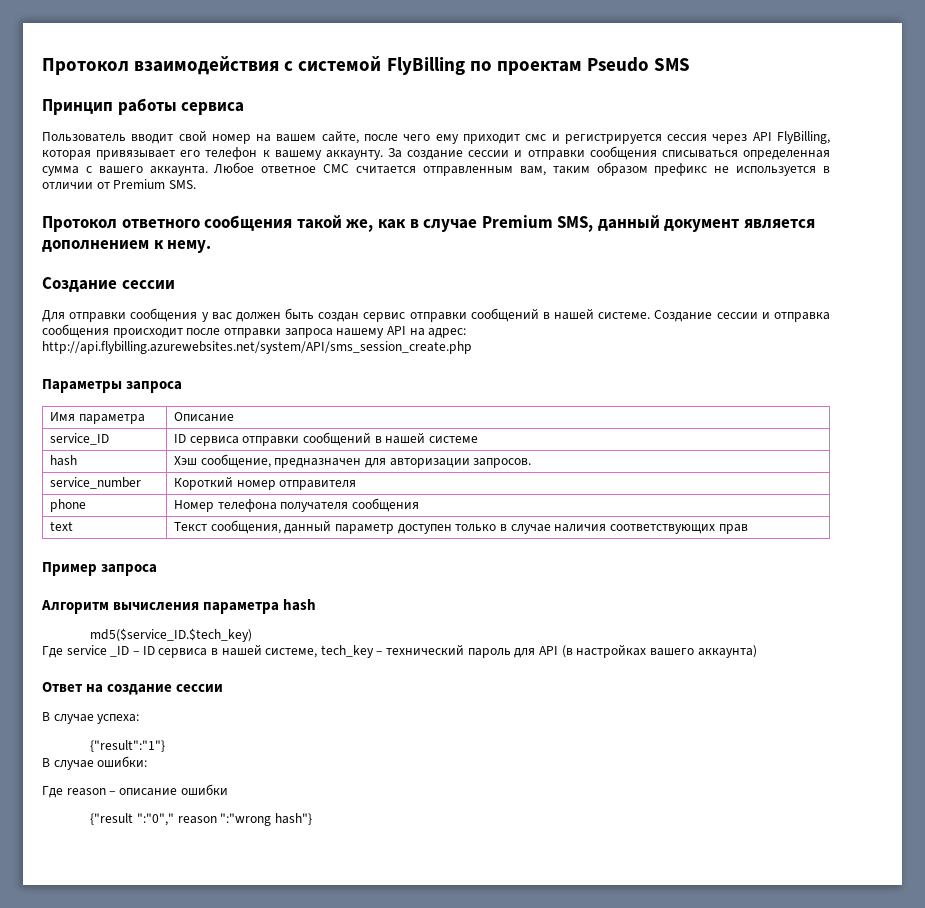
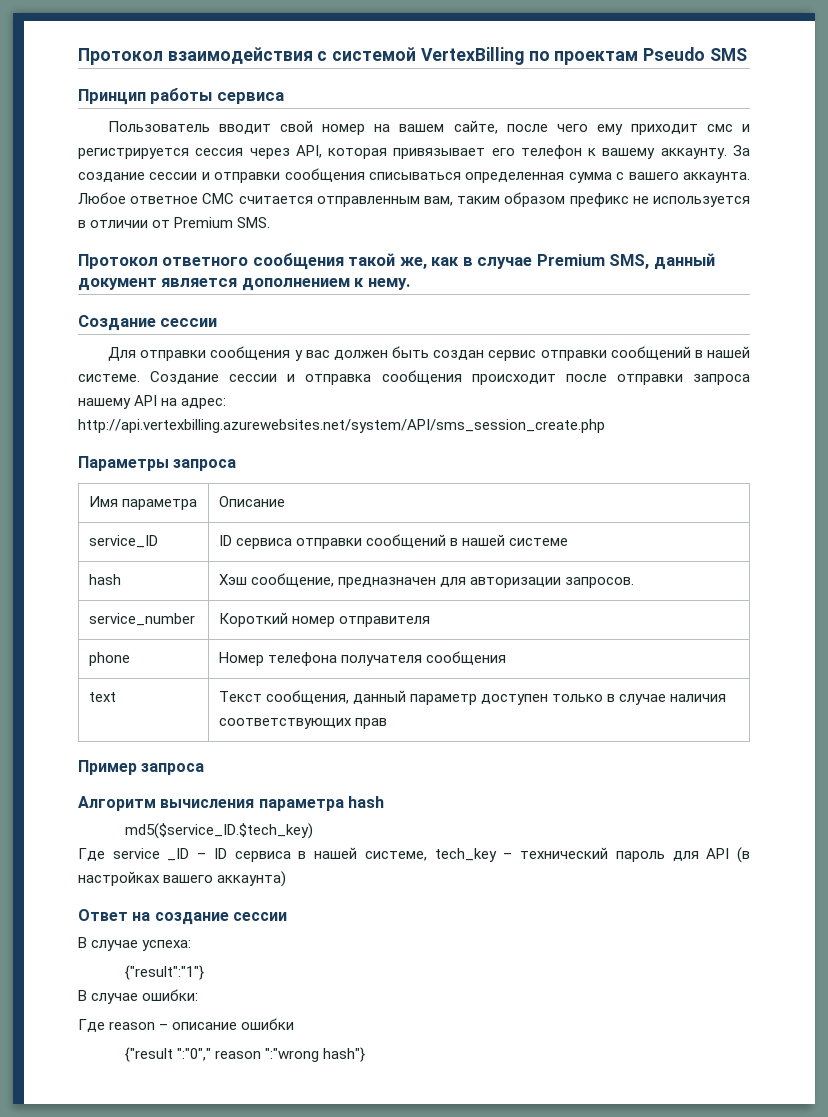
[386,57,465,75] FlyBilling -> [420,47,524,65] VertexBilling
[752,131,830,144] API FlyBilling, -> [295,145,322,158] API,
[42,341,472,354] http://api.flybilling.azurewebsites.net/system/API/sms_session_create.php -> [78,419,605,433] http://api.vertexbilling.azurewebsites.net/system/API/sms_session_create.php

